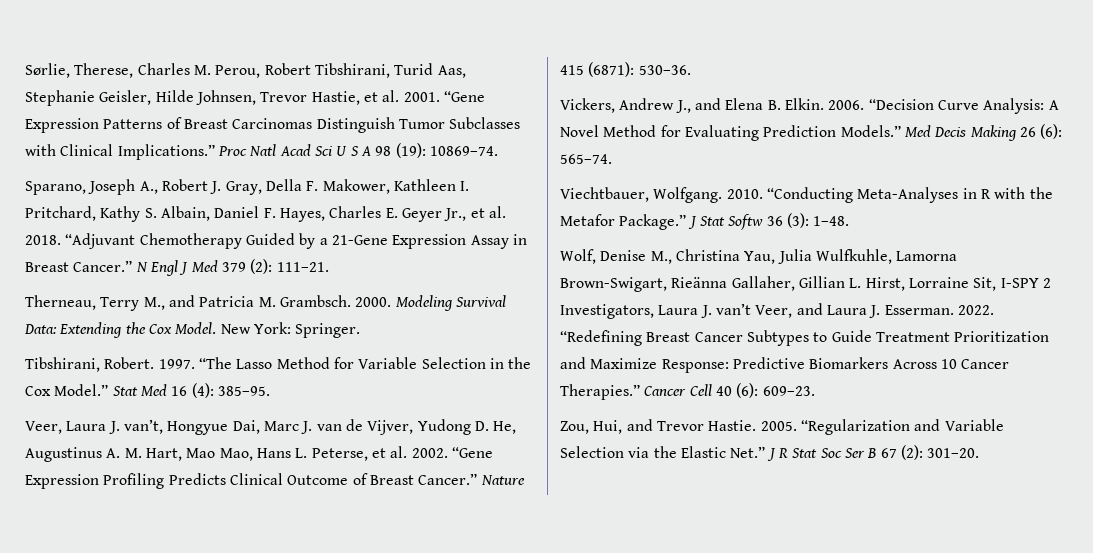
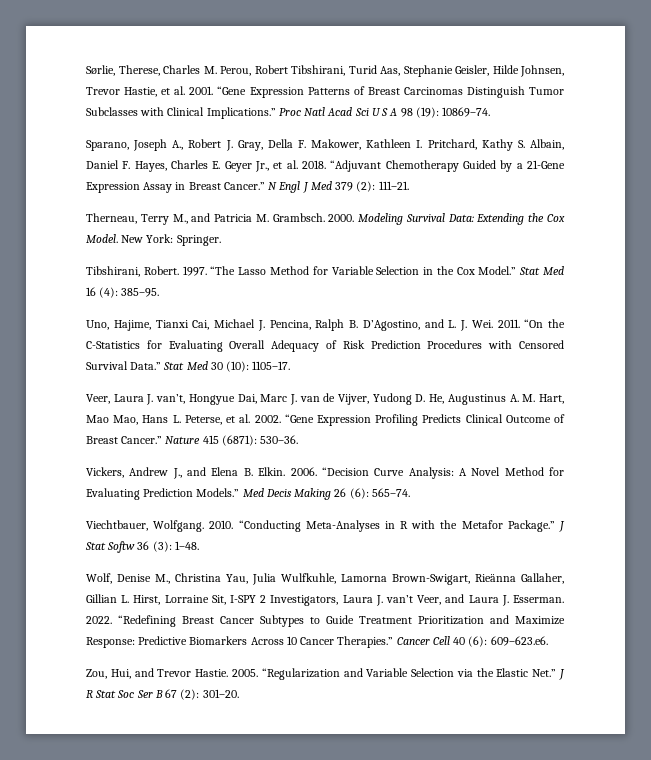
(270, 391) none -> [86,319,565,331] [86,340,564,352] [86,361,291,372] // Uno, Hajime, Tianxi Cai, Michael J. Pencina, Ralph B. D’Agostino, and L. J. Wei. 2011. “On the C-Statistics for Evaluating Overall Adequacy of Risk Prediction Procedures with Censored Survival Data.” Stat Med 30 (10): 1105–17.
[762,386,815,396] 609–23. -> [490,636,548,646] 609–623.e6.

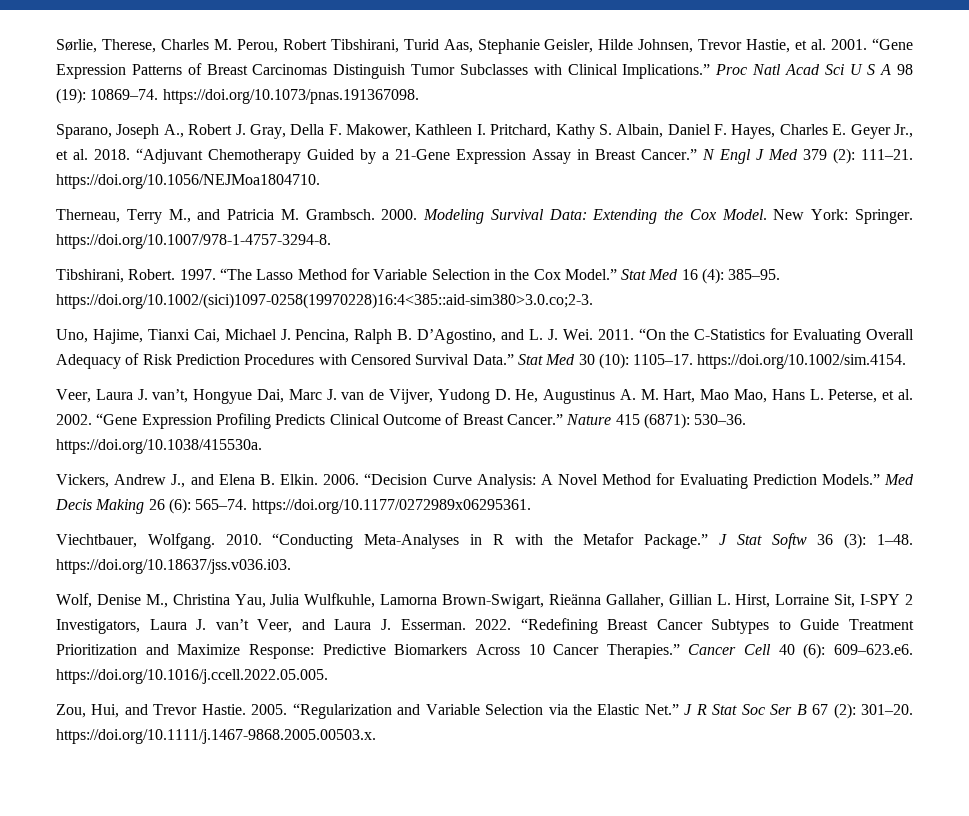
(491, 112) none -> [162,89,419,104] https://doi.org/10.1073/pnas.191367098.
(409, 185) none -> [56,174,320,189] https://doi.org/10.1056/NEJMoa1804710.
(221, 240) none -> [56,234,331,249] https://doi.org/10.1007/978-1-4757-3294-8.
(160, 292) none -> [56,293,593,309] https://doi.org/10.1002/(sici)1097-0258(19970228)16:4<385::aid-sim380>3.0.co;2-3.
(291, 365) none -> [697,354,907,369] https://doi.org/10.1002/sim.4154.
(299, 439) none -> [56,439,262,454] https://doi.org/10.1038/415530a.
(410, 492) none -> [251,499,531,514] https://doi.org/10.1177/0272989x06295361.
(199, 545) none -> [56,559,291,574] https://doi.org/10.18637/jss.v036.i03.
(548, 641) none -> [56,669,328,684] https://doi.org/10.1016/j.ccell.2022.05.005.
(239, 693) none -> [56,729,376,744] https://doi.org/10.1111/j.1467-9868.2005.00503.x.

